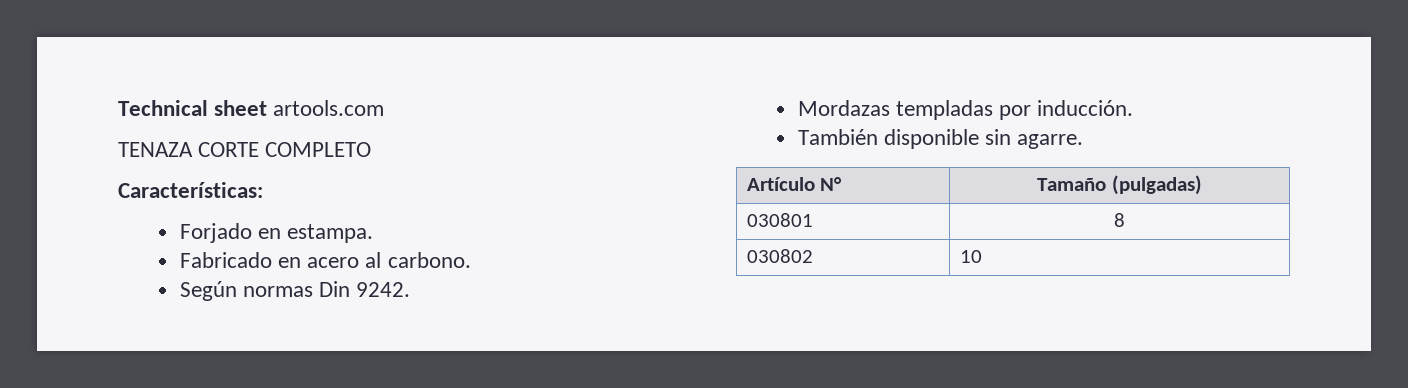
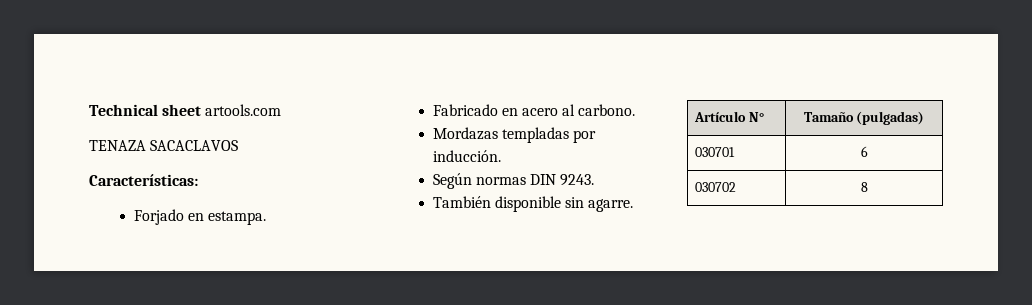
[198,142,372,157] CORTE COMPLETO -> [150,140,239,151] SACACLAVOS
[179,281,411,301] // Según normas Din 9242. -> (636, 110) none
(1134, 108) none -> [432,173,595,189] // Según normas DIN 9243.
[746,213,813,227] 030801 -> [694,147,735,157] [860,146,868,157] [694,182,736,192] 030701 | 6 // 030702
[746,249,813,263] [959,250,982,263] // 030802 | 10 -> (868, 187) none

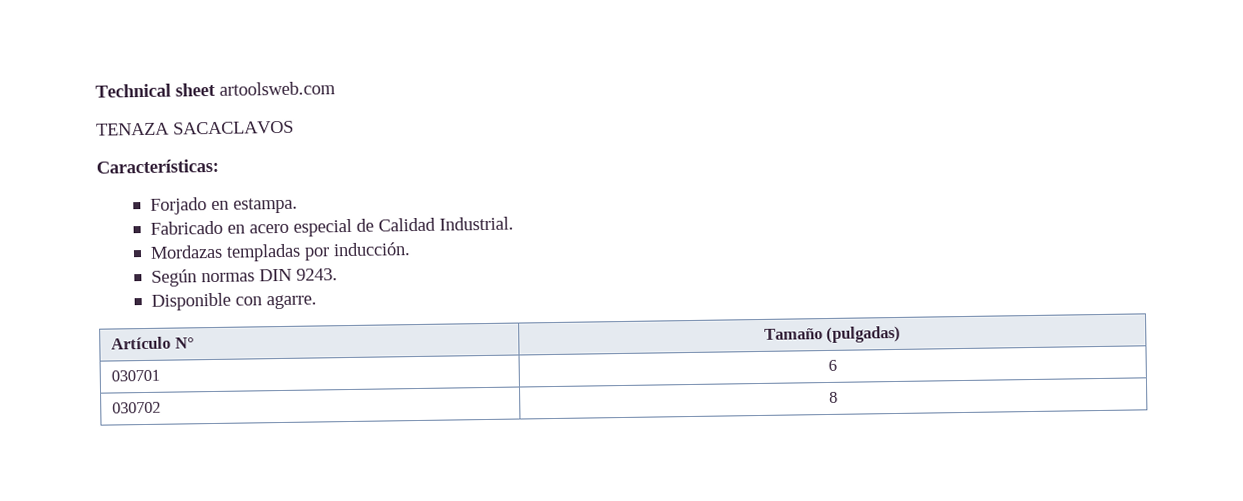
[205,104,282,116] artools.com -> [219,81,336,96] artoolsweb.com
[562,104,636,116] al carbono. -> [292,216,514,237] especial de Calidad Industrial.
[432,196,585,212] También disponible sin -> [150,292,262,311] Disponible con

